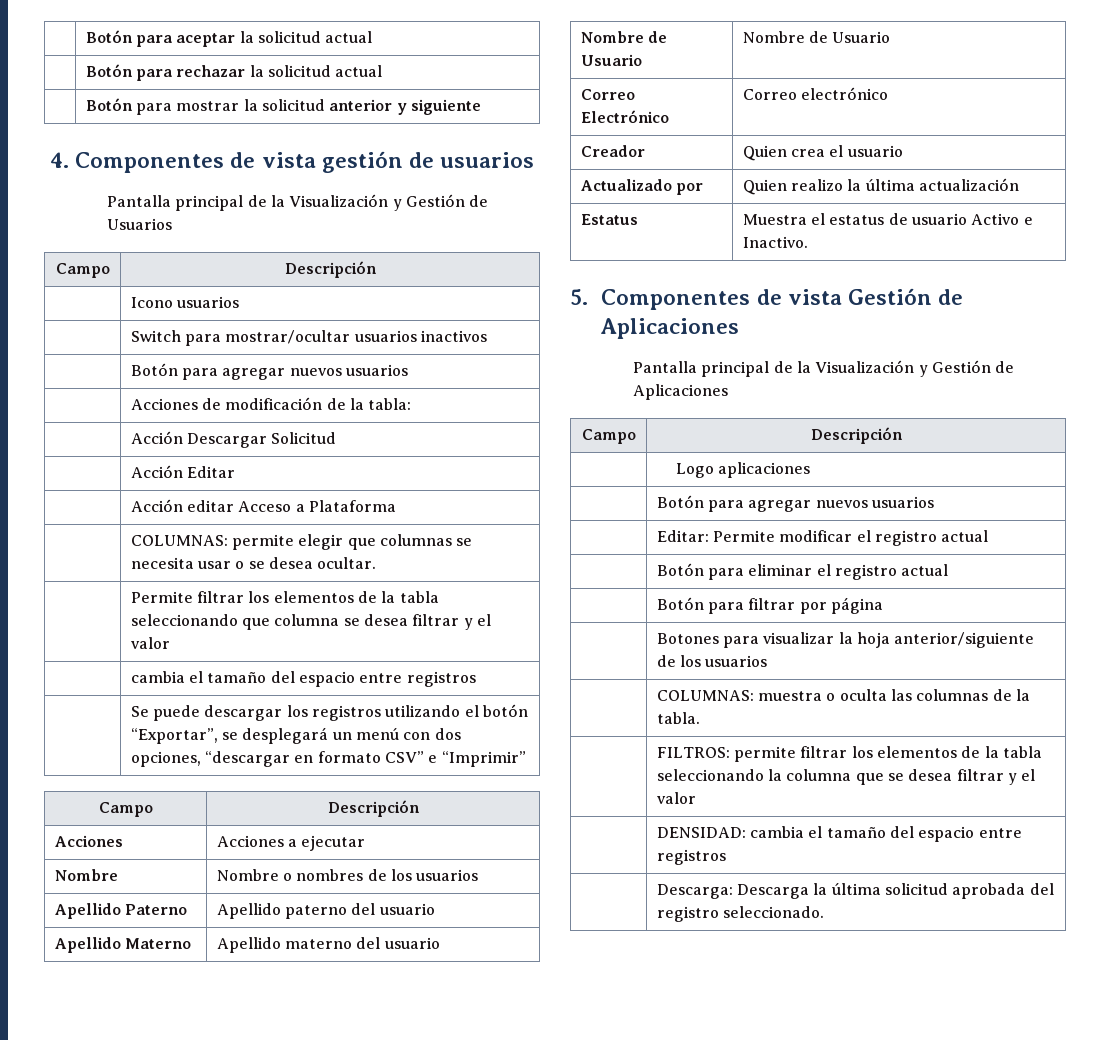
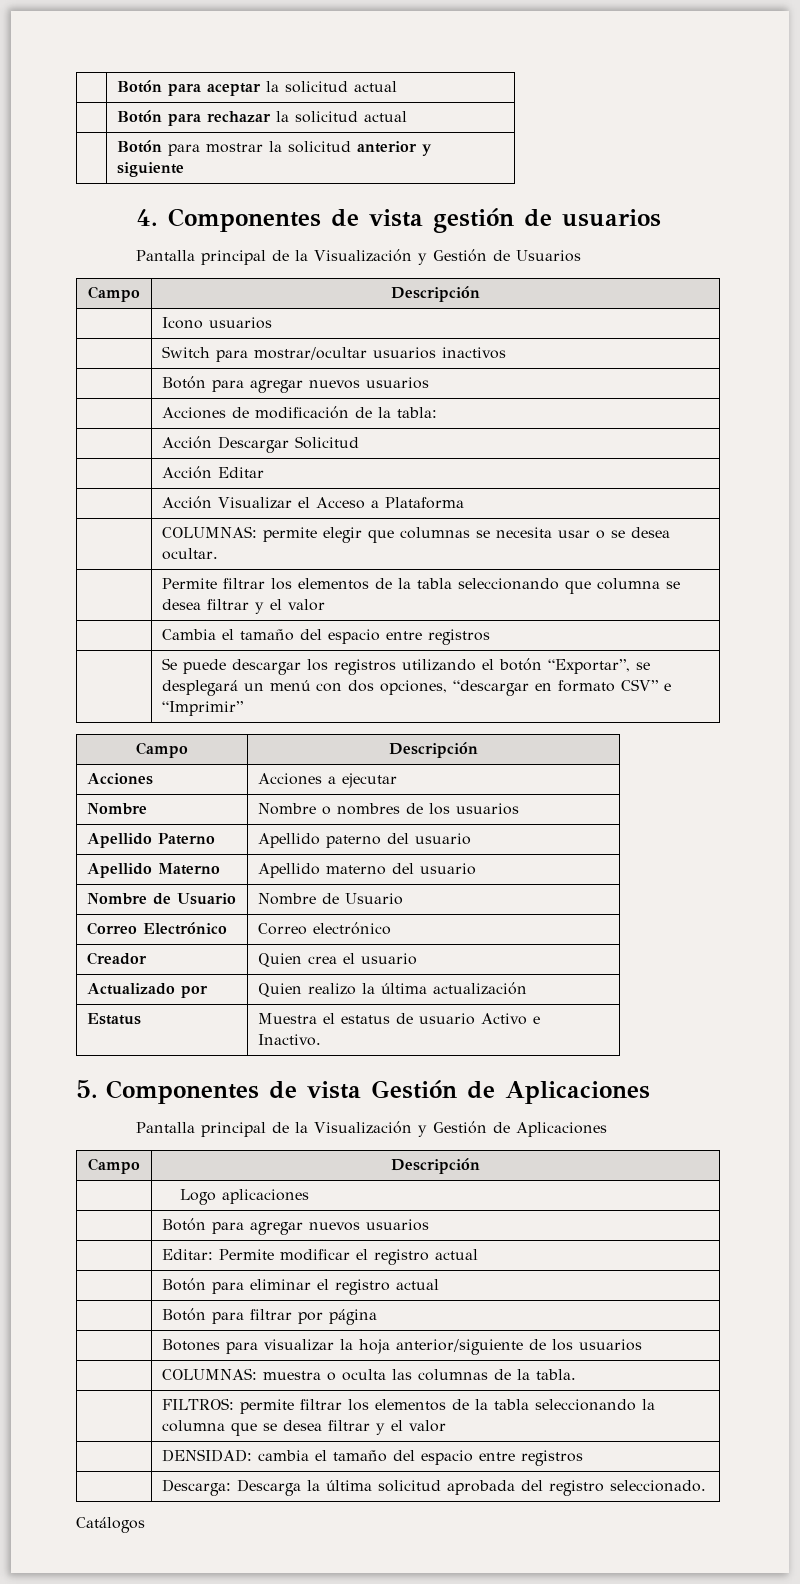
[187,500,235,512] editar -> [218,497,311,509] Visualizar el
[130,671,185,683] cambia -> [162,629,217,640] Cambia
(825, 912) none -> [76,1517,145,1533] // Catálogos

